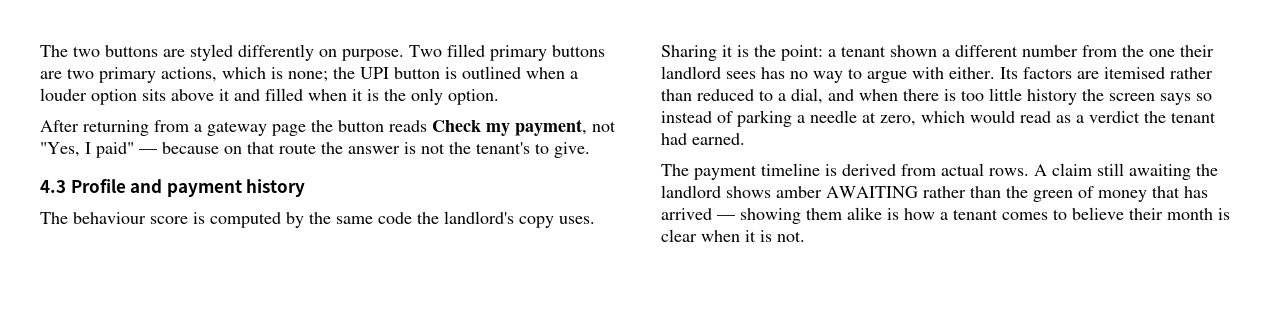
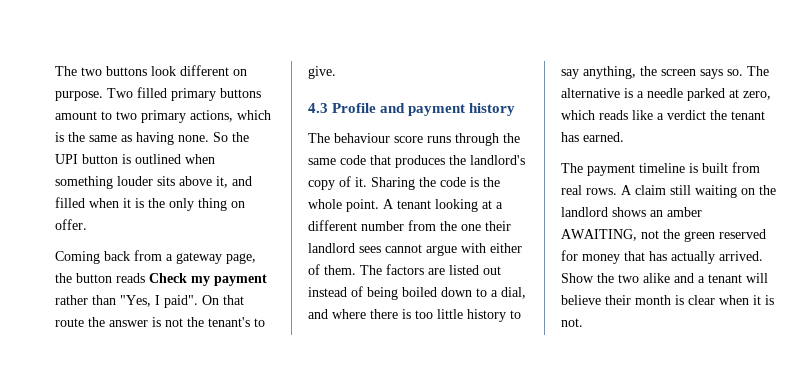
[163,44,314,61] are styled differently -> [151,65,229,76] look different
[40,71,62,79] are -> [55,111,112,120] amount to
[288,71,328,82] none; -> [68,132,228,145] the same as having none. So
[570,71,578,79] [40,88,137,105] a louder option -> [55,176,153,189] something louder
[219,89,230,101] it -> [216,176,228,188] it,
[448,89,499,105] [40,120,149,136] option. // After returning -> [198,198,245,211] [55,219,87,230] [55,251,130,264] thing on offer. // Coming back
[272,124,306,136] page -> [226,253,256,264] page,
[515,119,616,136] [40,142,242,158] payment, not "Yes, I paid" — because on -> [214,274,267,286] [55,295,219,308] payment rather than "Yes, I paid". On
[193,212,304,228] is computed by -> [427,133,499,146] runs through
(412, 218) none -> [370,155,445,168] that produces
[559,216,595,224] [661,45,937,61] uses. Sharing it is the point: a tenant shown -> [339,176,500,190] [308,199,492,212] of it. Sharing the code is the whole point. A tenant looking at
[761,67,1213,83] [661,89,754,101] has no way to argue with either. Its factors are itemised rather than reduced -> [385,243,522,256] [308,264,501,275] [308,286,472,300] cannot argue with either of them. The factors are listed out instead of being boiled down
[859,89,898,101] when -> [332,309,366,319] where
[1082,89,1212,105] [661,110,792,127] the screen says so instead of parking -> [510,310,521,319] [561,66,769,79] [561,88,633,98] to say anything, the screen says so. The alternative is
(857, 116) none -> [687,88,725,101] parked
[970,110,1071,123] would read as -> [599,110,653,120] reads like
[661,133,687,145] had -> [561,132,579,142] has
[842,163,984,176] derived from actual -> [702,162,760,173] [561,185,582,195] built from real
[1129,164,1191,180] awaiting -> [695,185,755,198] waiting on
[776,186,1208,202] [661,207,1067,224] amber AWAITING rather than the green of money that has arrived — showing them alike is how a tenant comes to -> [650,207,702,217] [561,229,766,242] [561,250,763,264] [561,273,768,283] an amber AWAITING, not the green reserved for money that has actually arrived. Show the two alike and a tenant will

